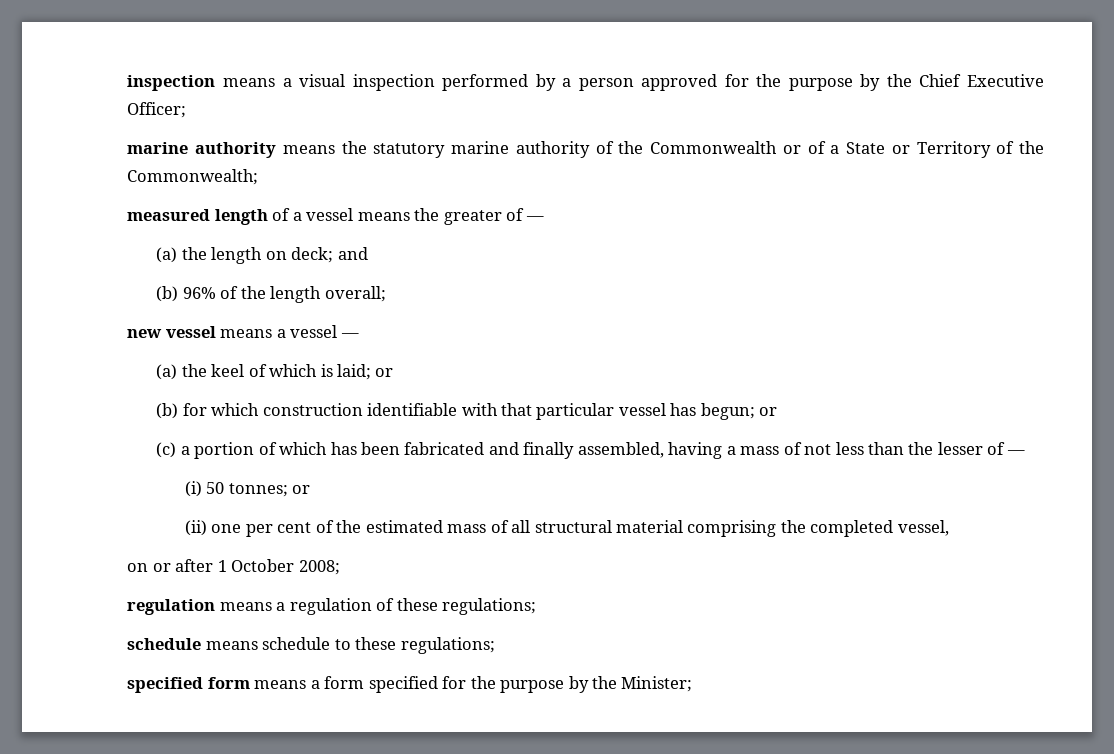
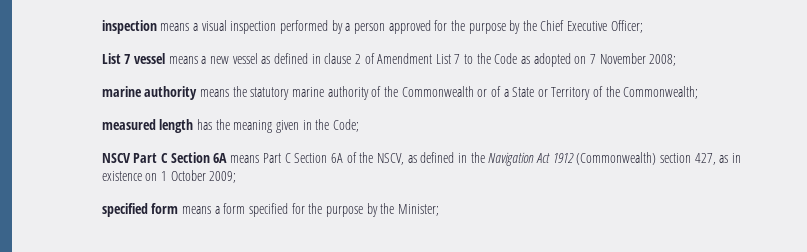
(187, 110) none -> [101,53,677,67] // List 7 vessel means a new vessel as defined in clause 2 of Amendment List 7 to the Code as adopted on 7 November 2008;
[272,208,544,225] [156,247,368,264] [156,286,386,303] [127,325,359,338] [156,364,394,380] [156,403,778,420] [156,442,1025,459] [184,481,311,497] [184,520,949,537] [127,559,340,575] [127,598,537,615] [127,637,495,654] of a vessel means the greater of — // (a) the length on deck; and // (b) 96% of the length overall; // new vessel means a vessel — // (a) the keel of which is laid; or // (b) for which construction identifiable with that particular vessel has begun; or // (c) a portion of which has been fabricated and finally assembled, having a mass of not less than the lesser of — // (i) 50 tonnes; or // (ii) one per cent of the estimated mass of all structural material comprising the completed vessel, // on or after 1 October 2008; // regulation means a regulation of these regulations; // schedule means schedule to these regulations; -> [197,119,359,133] [101,152,742,166] [101,170,237,183] has the meaning given in the Code; // NSCV Part C Section 6A means Part C Section 6A of the NSCV, as defined in the Navigation Act 1912 (Commonwealth) section 427, as in existence on 1 October 2009;

